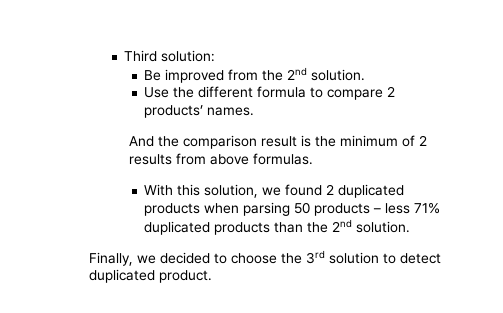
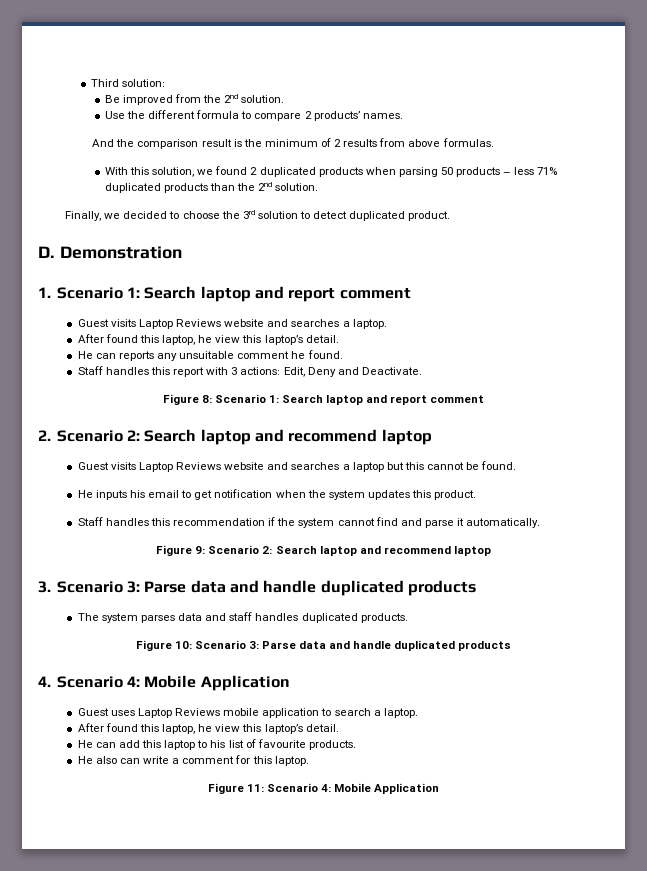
(213, 276) none -> [38,246,182,259] [38,286,411,302] [77,319,387,329] [77,334,339,345] [77,350,343,361] [77,366,422,377] [162,394,485,405] [38,429,432,445] [77,461,517,472] [77,489,477,500] [77,517,541,528] [156,545,491,556] [38,580,476,596] [77,612,408,623] [135,640,512,651] [38,675,290,691] [77,708,418,718] [77,723,339,734] [77,739,356,750] [77,755,309,766] [207,783,440,794] // D. Demonstration // 1. Scenario 1: Search laptop and report comment // Guest visits Laptop Reviews website and searches a laptop. // After found this laptop, he view this laptop’s detail. // He can reports any unsuitable comment he found. // Staff handles this report with 3 actions: Edit, Deny and Deactivate. // Figure 8: Scenario 1: Search laptop and report comment // 2. Scenario 2: Search laptop and recommend laptop // Guest visits Laptop Reviews website and searches a laptop but this cannot be found. // He inputs his email to get notification when the system updates this product. // Staff handles this recommendation if the system cannot find and parse it automatically. // Figure 9: Scenario 2: Search laptop and recommend laptop // 3. Scenario 3: Parse data and handle duplicated products // The system parses data and staff handles duplicated products. // Figure 10: Scenario 3: Parse data and handle duplicated products // 4. Scenario 4: Mobile Application // Guest uses Laptop Reviews mobile application to search a laptop. // After found this laptop, he view this laptop’s detail. // He can add this laptop to his list of favourite products. // He also can write a comment for this laptop. // Figure 11: Scenario 4: Mobile Application

